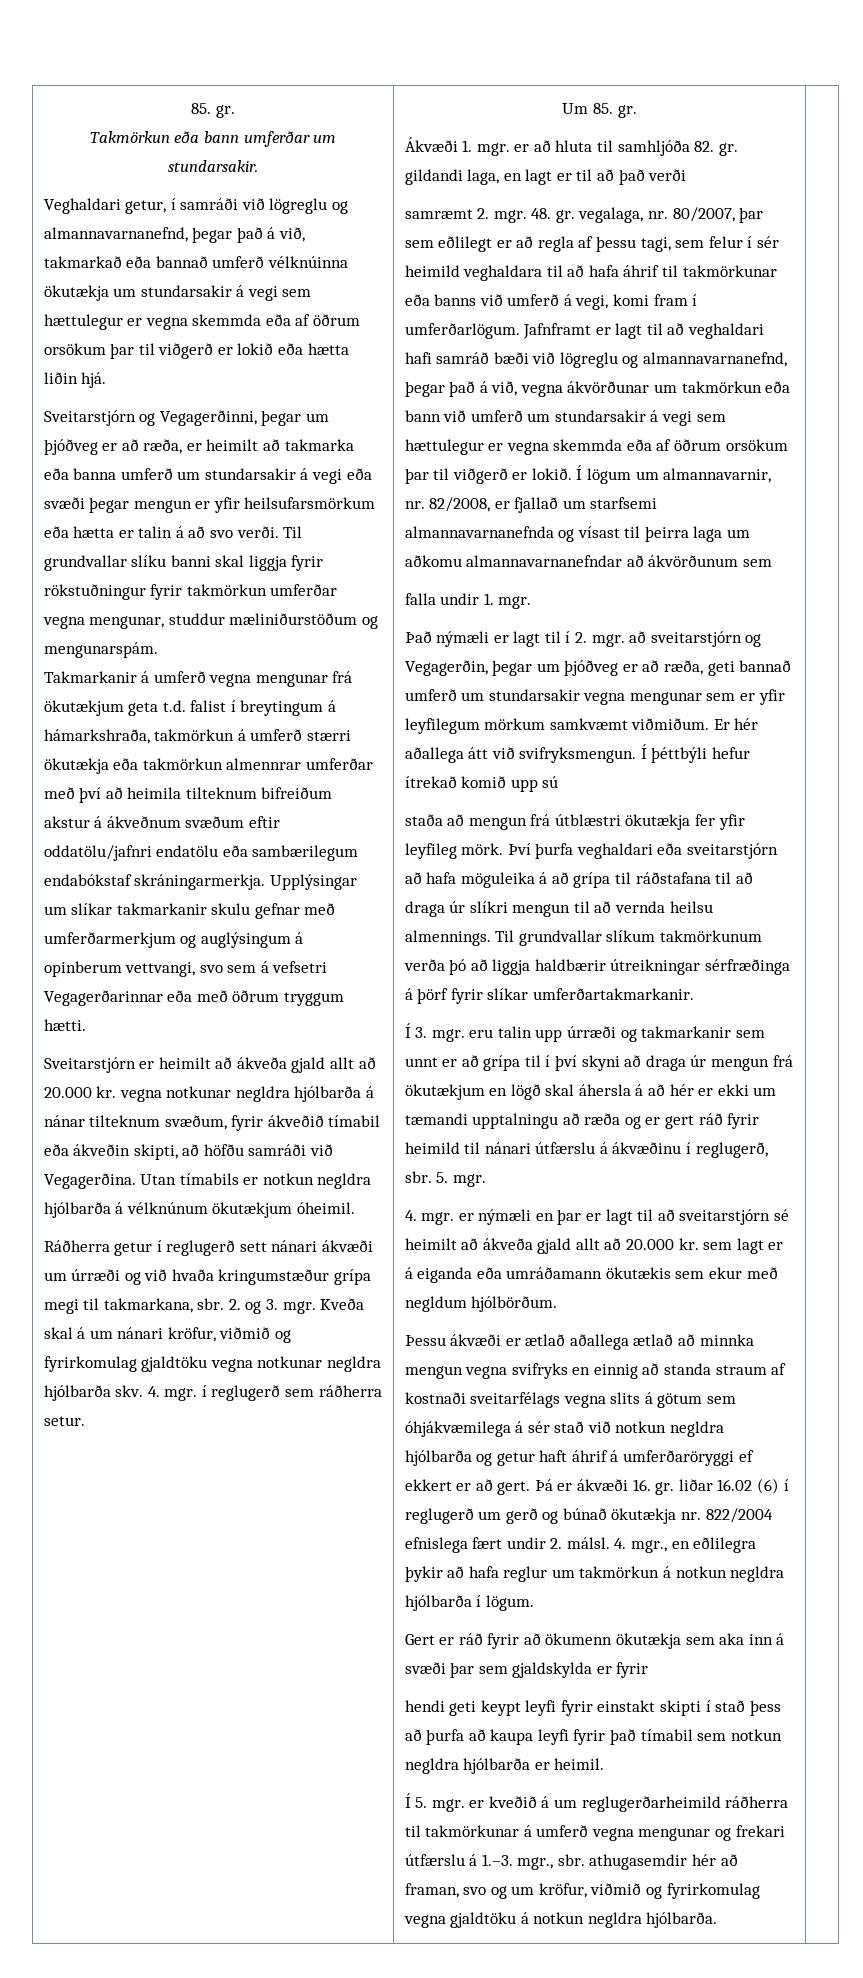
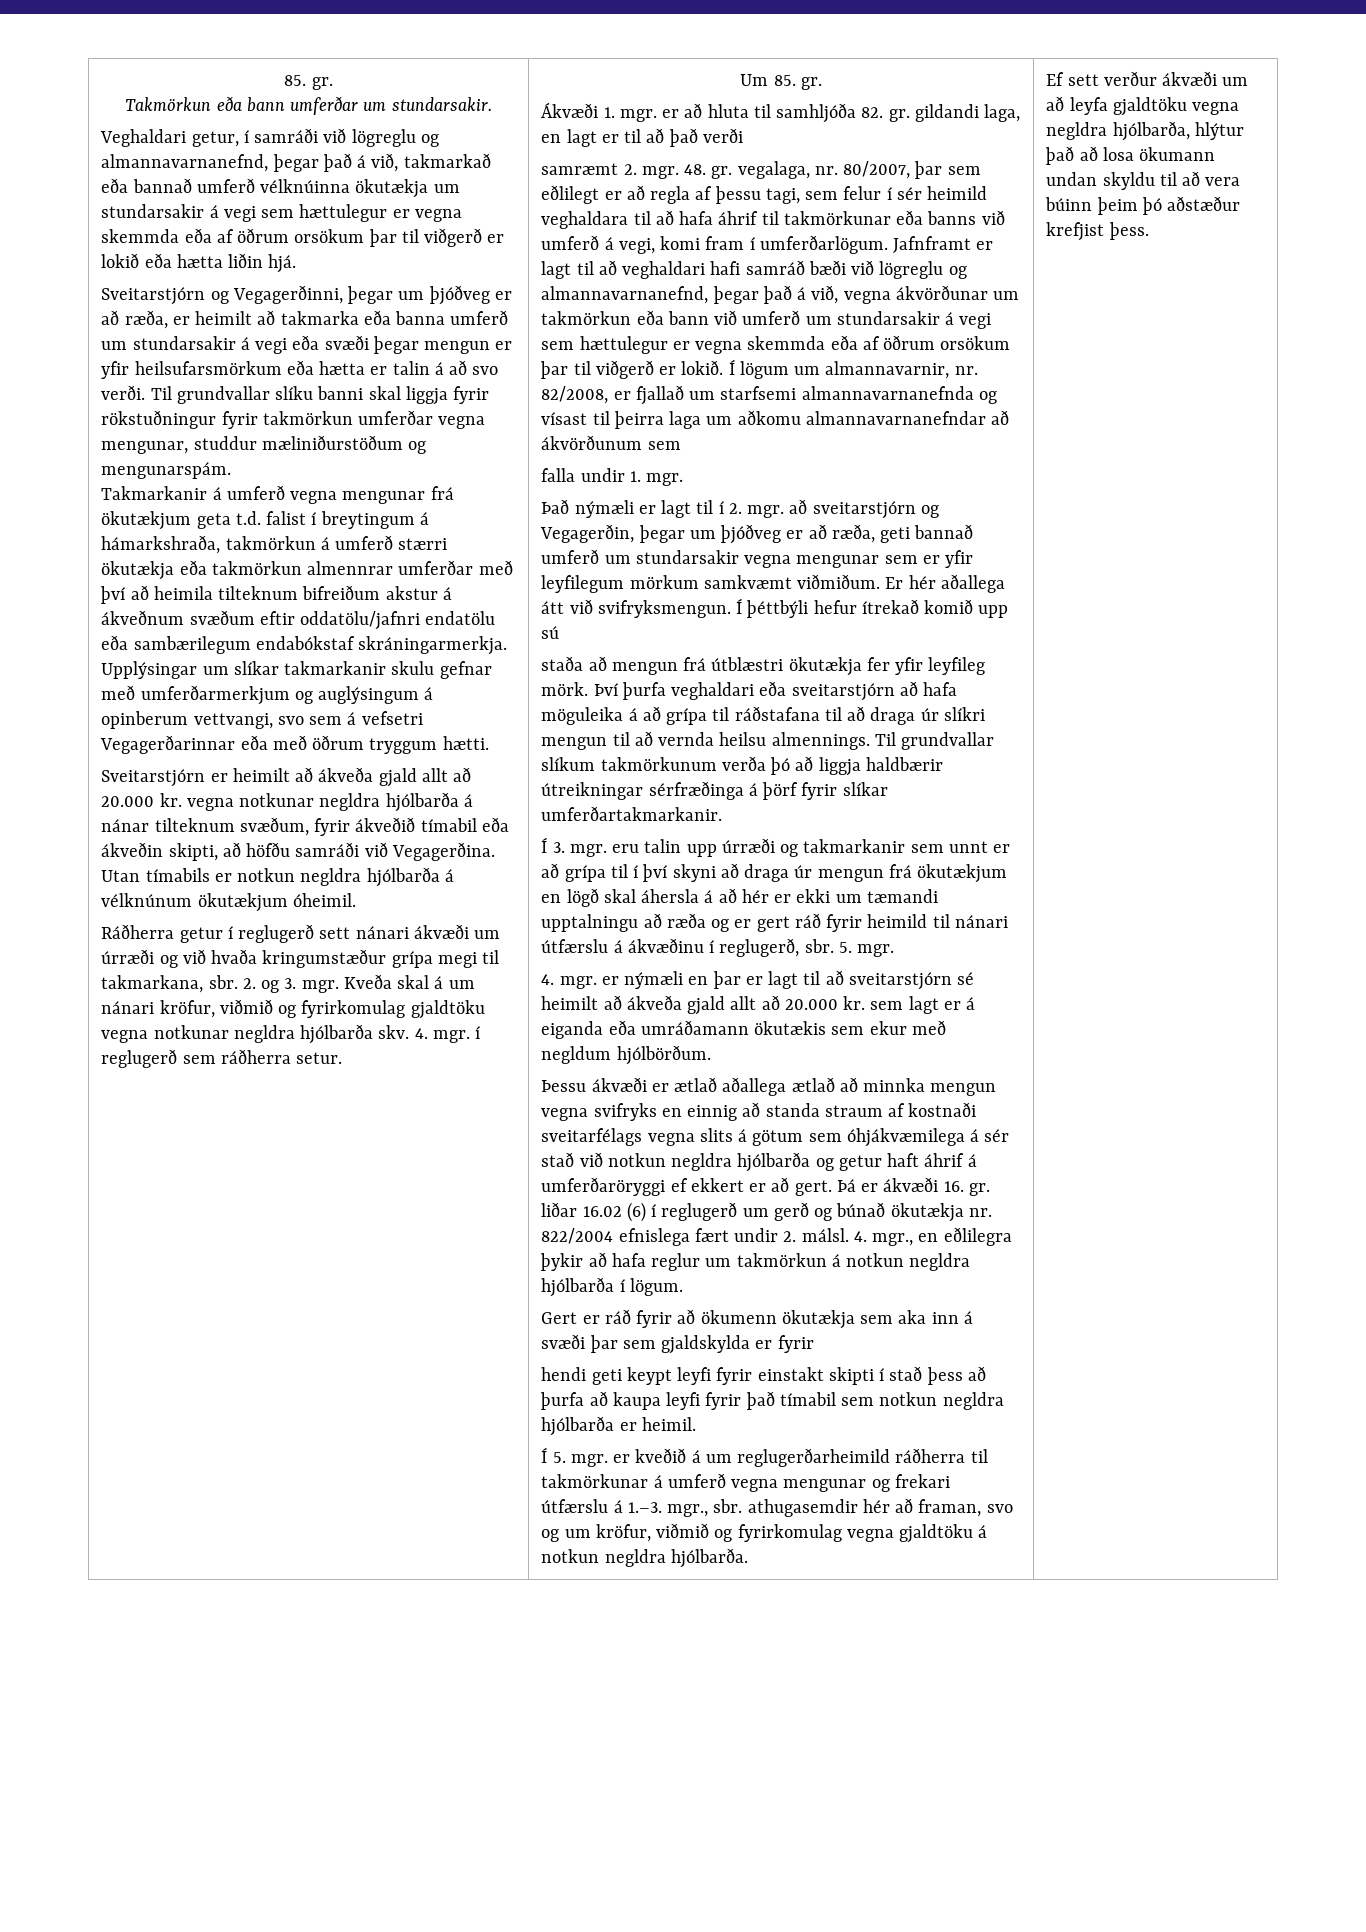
(718, 1920) none -> [1046,71,1249,86] [1046,96,1240,116] [1046,121,1244,141] [1045,146,1216,165] [1046,171,1241,190] [1045,196,1241,215] [1046,222,1149,241] Ef sett verður ákvæði um að leyfa gjaldtöku vegna negldra hjólbarða, hlýtur það að losa ökumann undan skyldu til að vera búinn þeim þó aðstæður krefjist þess.

